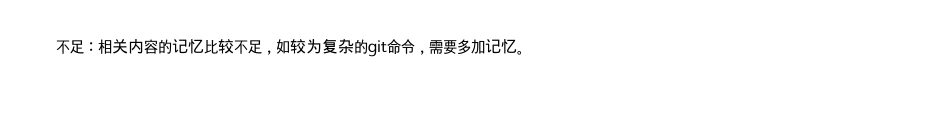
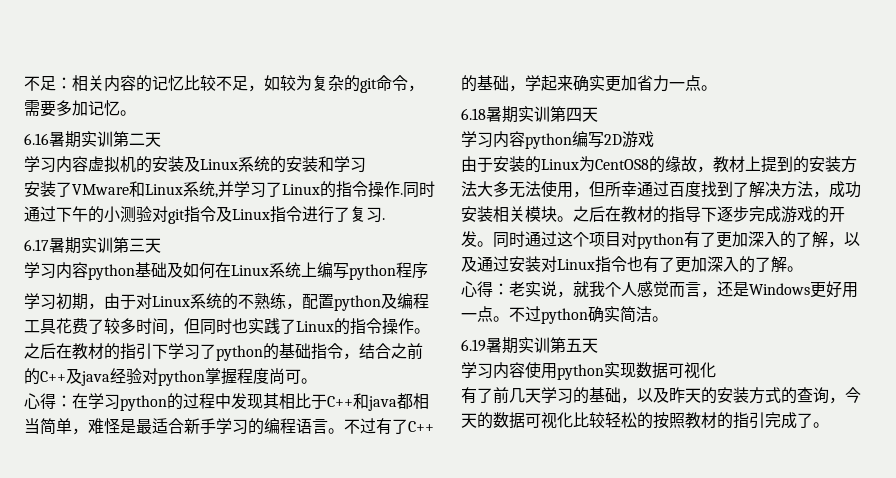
(524, 52) none -> [24,131,161,148] [24,156,366,173] [24,181,435,198] [24,206,385,224] [24,237,161,254] [24,262,428,280] [24,293,429,311] [24,318,430,335] [24,343,423,361] [24,368,317,386] [24,393,429,411] [24,418,434,435] [461,75,717,92] [461,106,598,123] [461,131,654,149] [461,156,857,173] [461,181,861,198] [461,206,845,223] [461,231,860,249] [461,256,803,273] [461,281,858,298] [461,306,668,324] [461,337,598,354] [461,362,716,380] [461,387,861,404] [461,412,829,429] // 6.16暑期实训第二天 // 学习内容虚拟机的安装及Linux系统的安装和学习 // 安装了VMware和Linux系统,并学习了Linux的指令操作.同时通过下午的小测验对git指令及Linux指令进行了复习. // 6.17暑期实训第三天 // 学习内容python基础及如何在Linux系统上编写python程序 // 学习初期，由于对Linux系统的不熟练，配置python及编程工具花费了较多时间，但同时也实践了Linux的指令操作。之后在教材的指引下学习了python的基础指令，结合之前的C++及java经验对python掌握程度尚可。 // 心得：在学习python的过程中发现其相比于C++和java都相当简单，难怪是最适合新手学习的编程语言。不过有了C++的基础，学起来确实更加省力一点。 // 6.18暑期实训第四天 // 学习内容python编写2D游戏 // 由于安装的Linux为CentOS8的缘故，教材上提到的安装方法大多无法使用，但所幸通过百度找到了解决方法，成功安装相关模块。之后在教材的指导下逐步完成游戏的开发。同时通过这个项目对python有了更加深入的了解，以及通过安装对Linux指令也有了更加深入的了解。 // 心得：老实说，就我个人感觉而言，还是Windows更好用一点。不过python确实简洁。 // 6.19暑期实训第五天 // 学习内容使用python实现数据可视化 // 有了前几天学习的基础，以及昨天的安装方式的查询，今天的数据可视化比较轻松的按照教材的指引完成了。

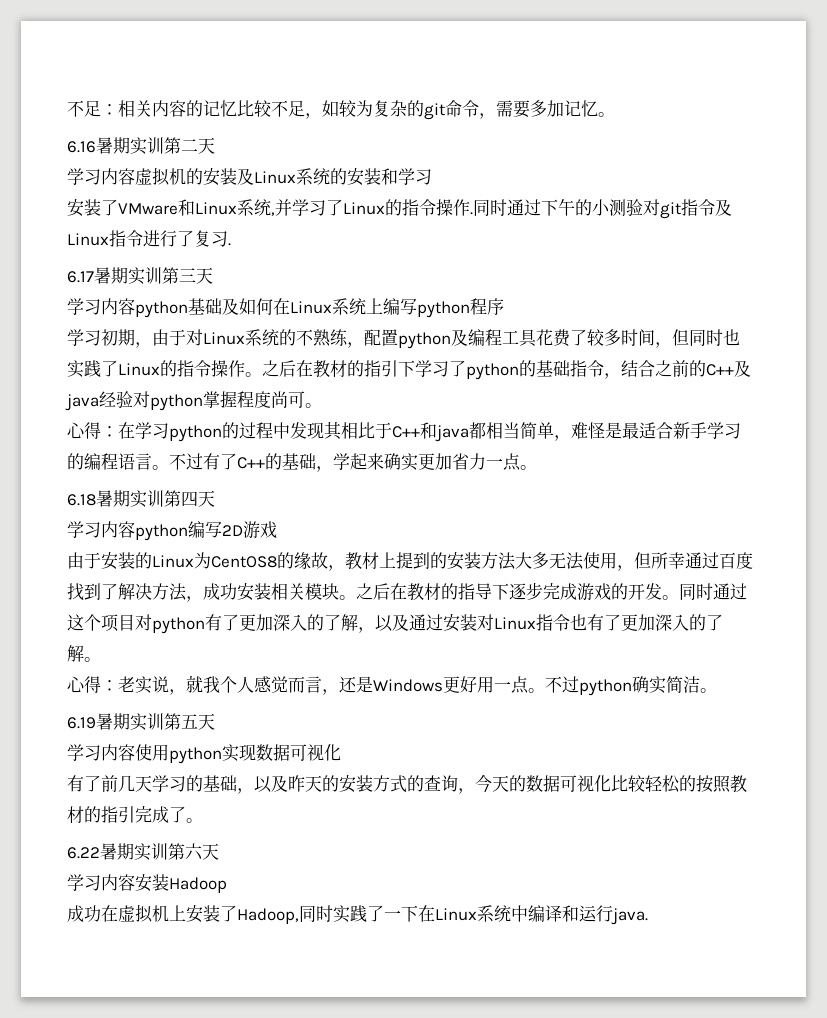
(829, 425) none -> [67,843,219,861] [67,874,227,893] [67,904,648,925] // 6.22暑期实训第六天 // 学习内容安装Hadoop // 成功在虚拟机上安装了Hadoop,同时实践了一下在Linux系统中编译和运行java.

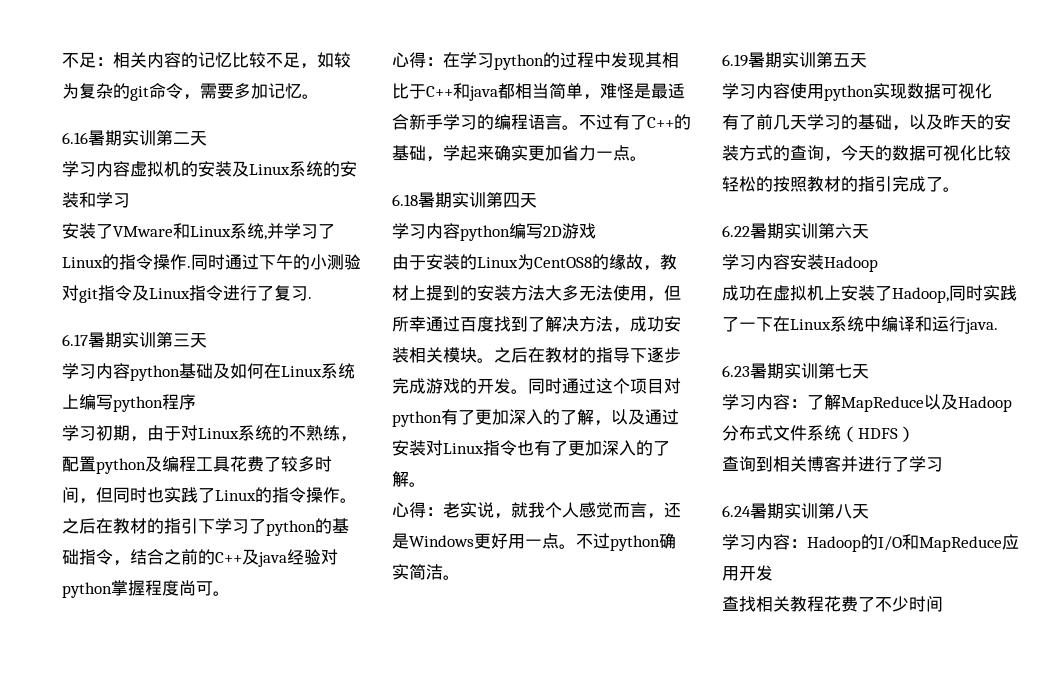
(648, 916) none -> [722,363,869,379] [722,394,1012,412] [722,425,915,442] [722,456,943,472] [722,503,869,519] [722,534,1019,552] [722,565,773,581] [722,596,943,612] // 6.23暑期实训第七天 // 学习内容：了解MapReduce以及Hadoop分布式文件系统（HDFS） // 查询到相关博客并进行了学习 // 6.24暑期实训第八天 // 学习内容：Hadoop的I/O和MapReduce应用开发 // 查找相关教程花费了不少时间

